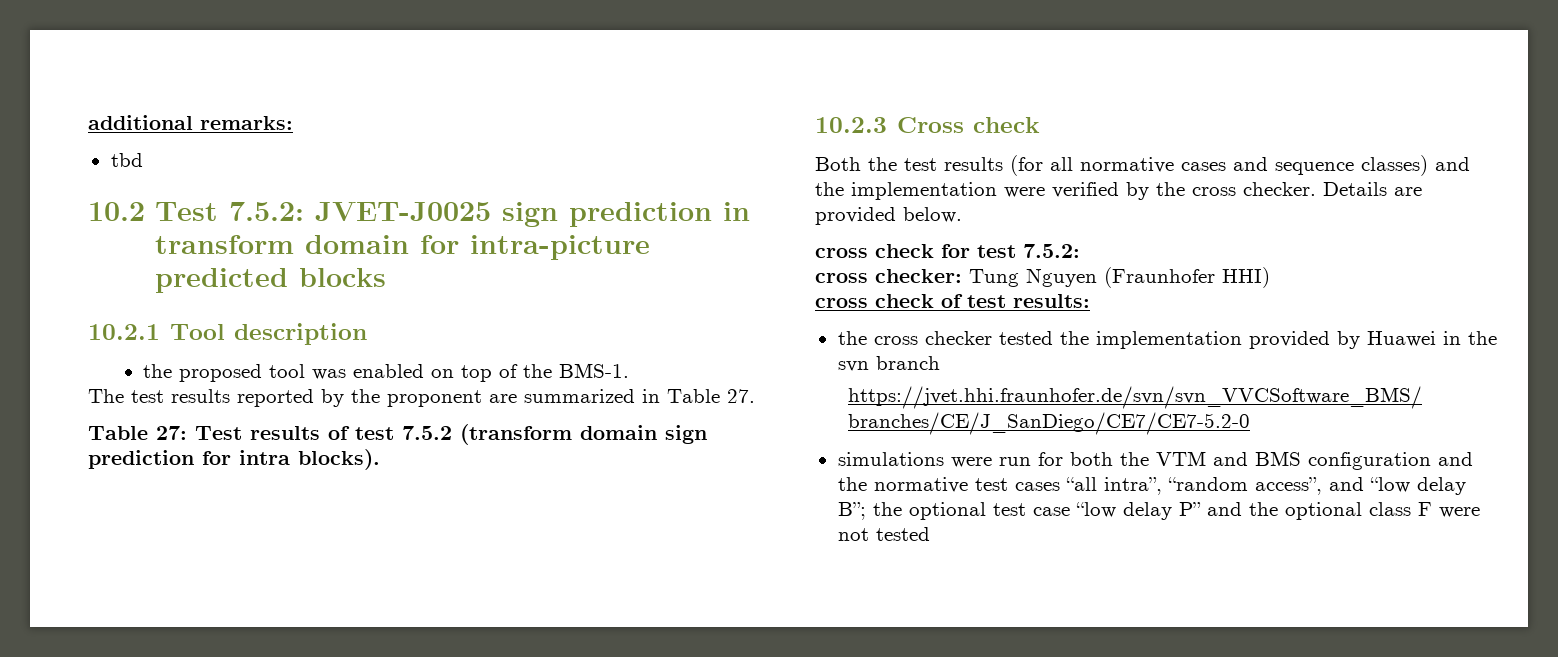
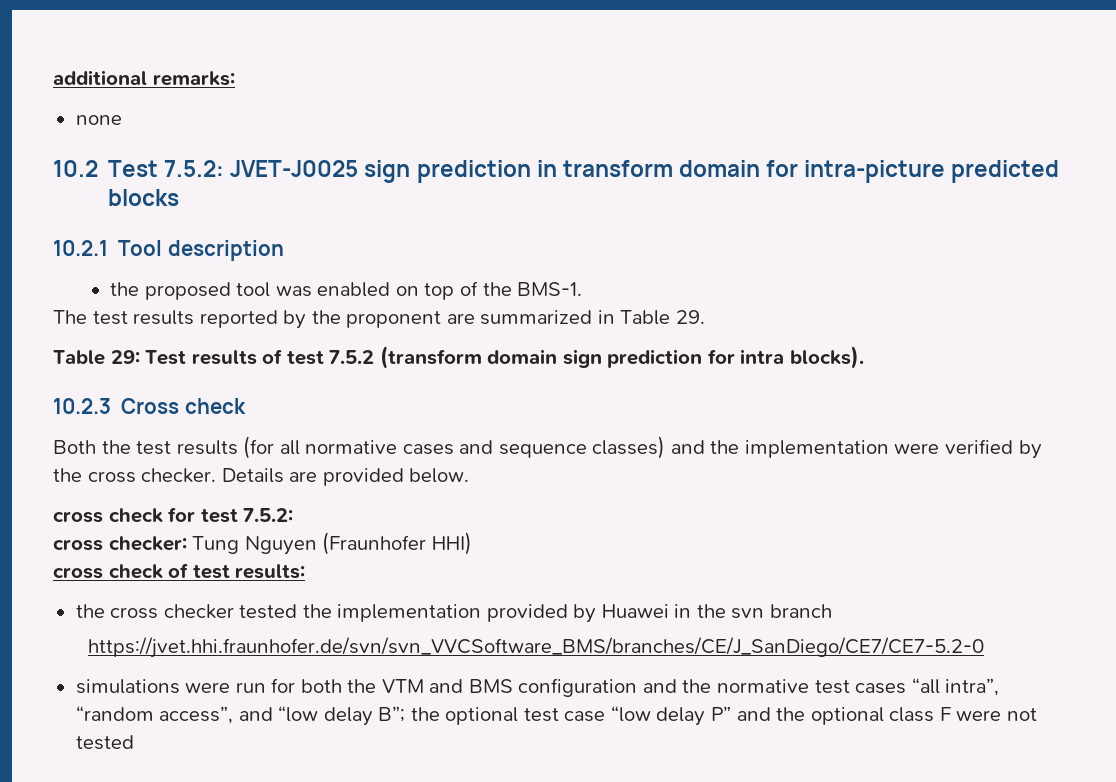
[110,153,143,167] // tbd -> [75,115,122,125] // none
[727,389,755,403] [88,426,187,440] 27. // Table 27: -> [675,310,705,324] [53,350,140,365] 29. // Table 29:

